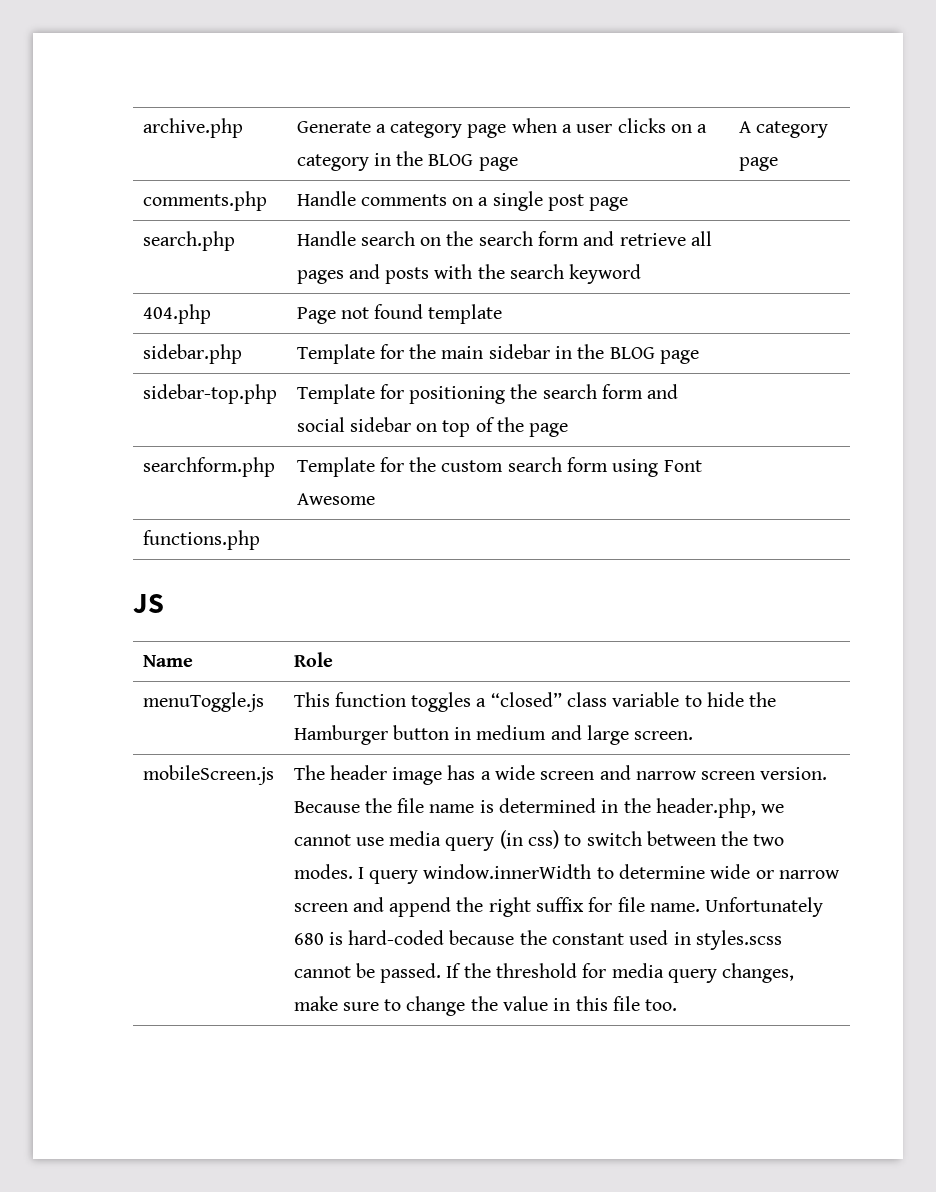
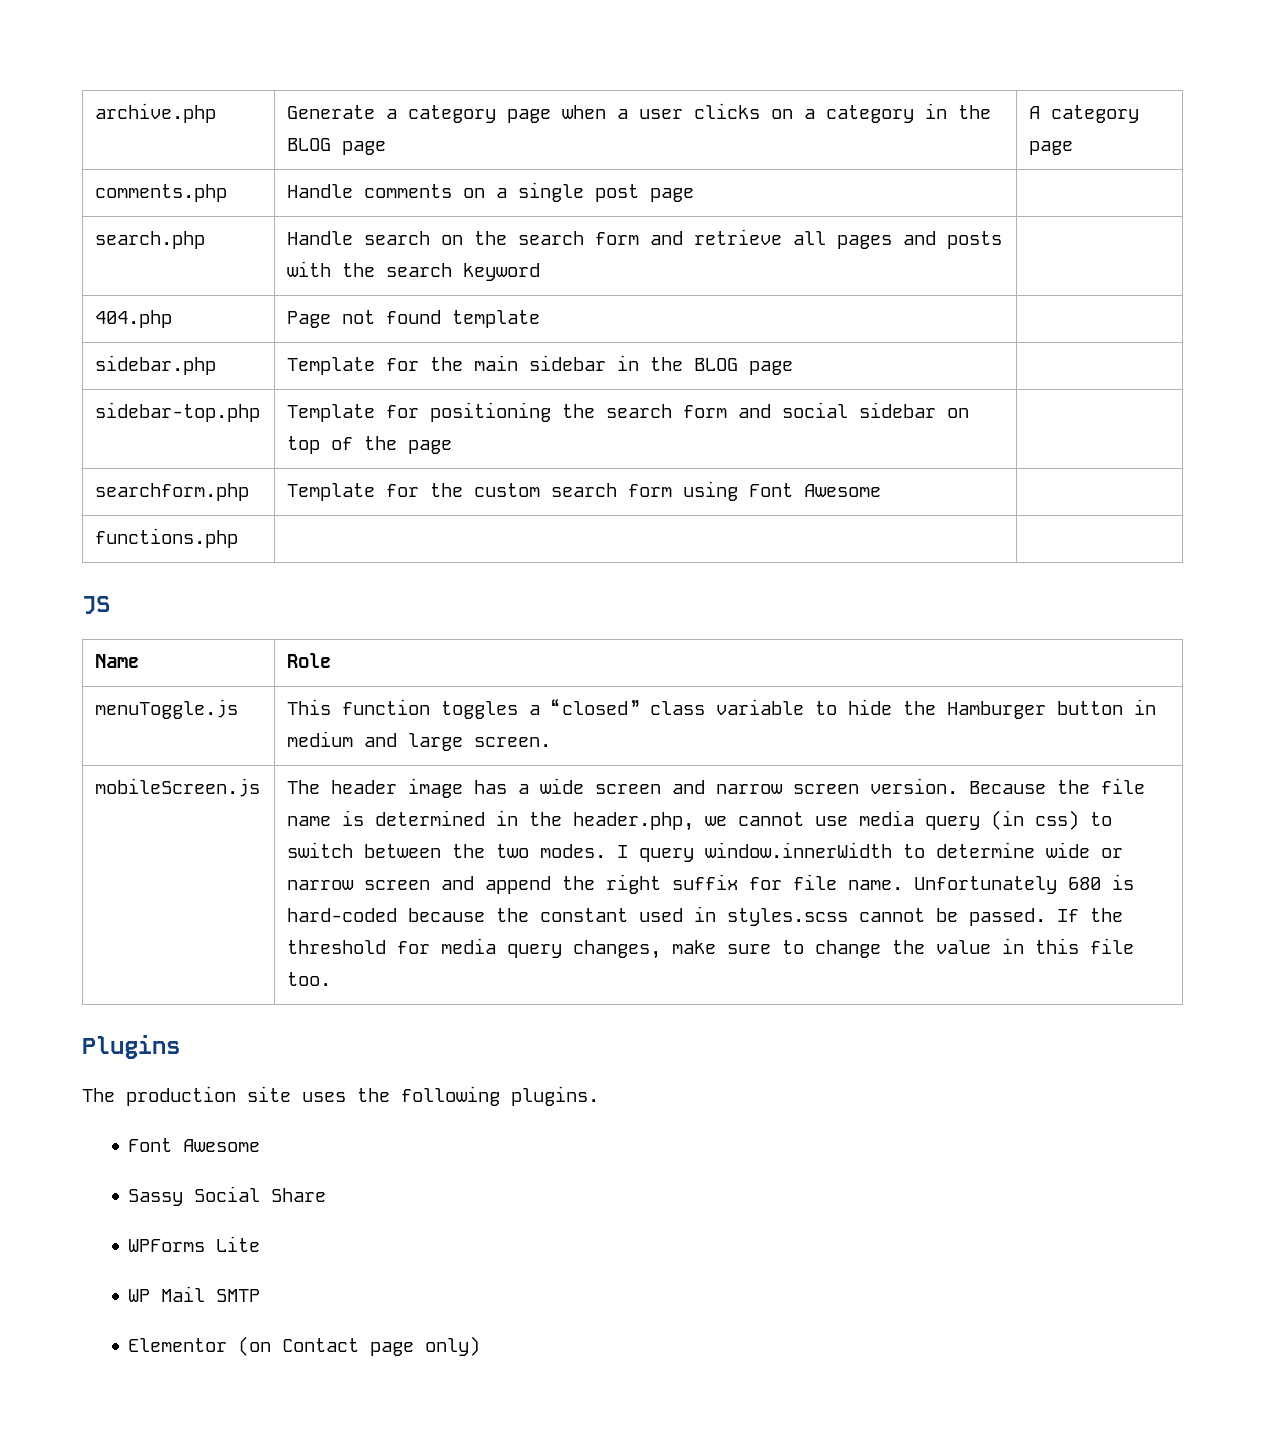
(678, 1005) none -> [82,1035,180,1059] [82,1086,599,1106] [128,1138,261,1152] [128,1186,327,1206] [128,1236,261,1252] [128,1286,261,1302] [128,1336,481,1356] // Plugins // The production site uses the following plugins. // Font Awesome // Sassy Social Share // WPForms Lite // WP Mail SMTP // Elementor (on Contact page only)

